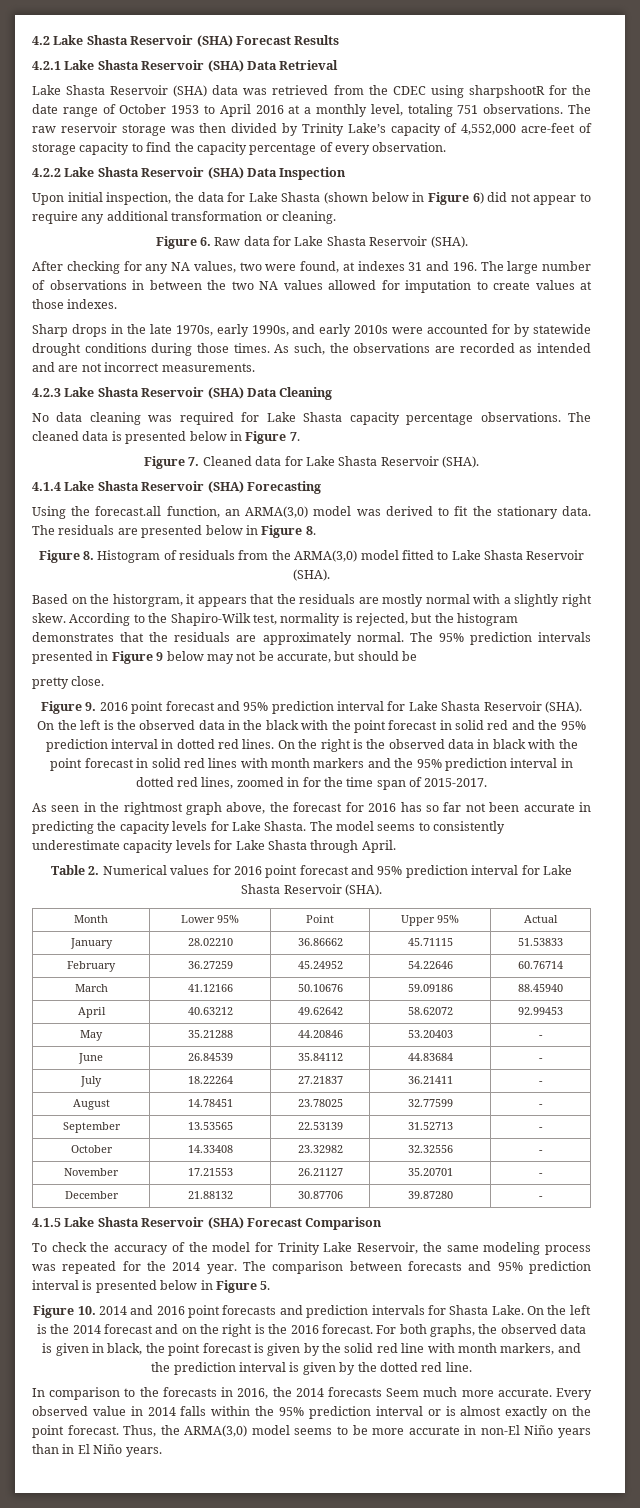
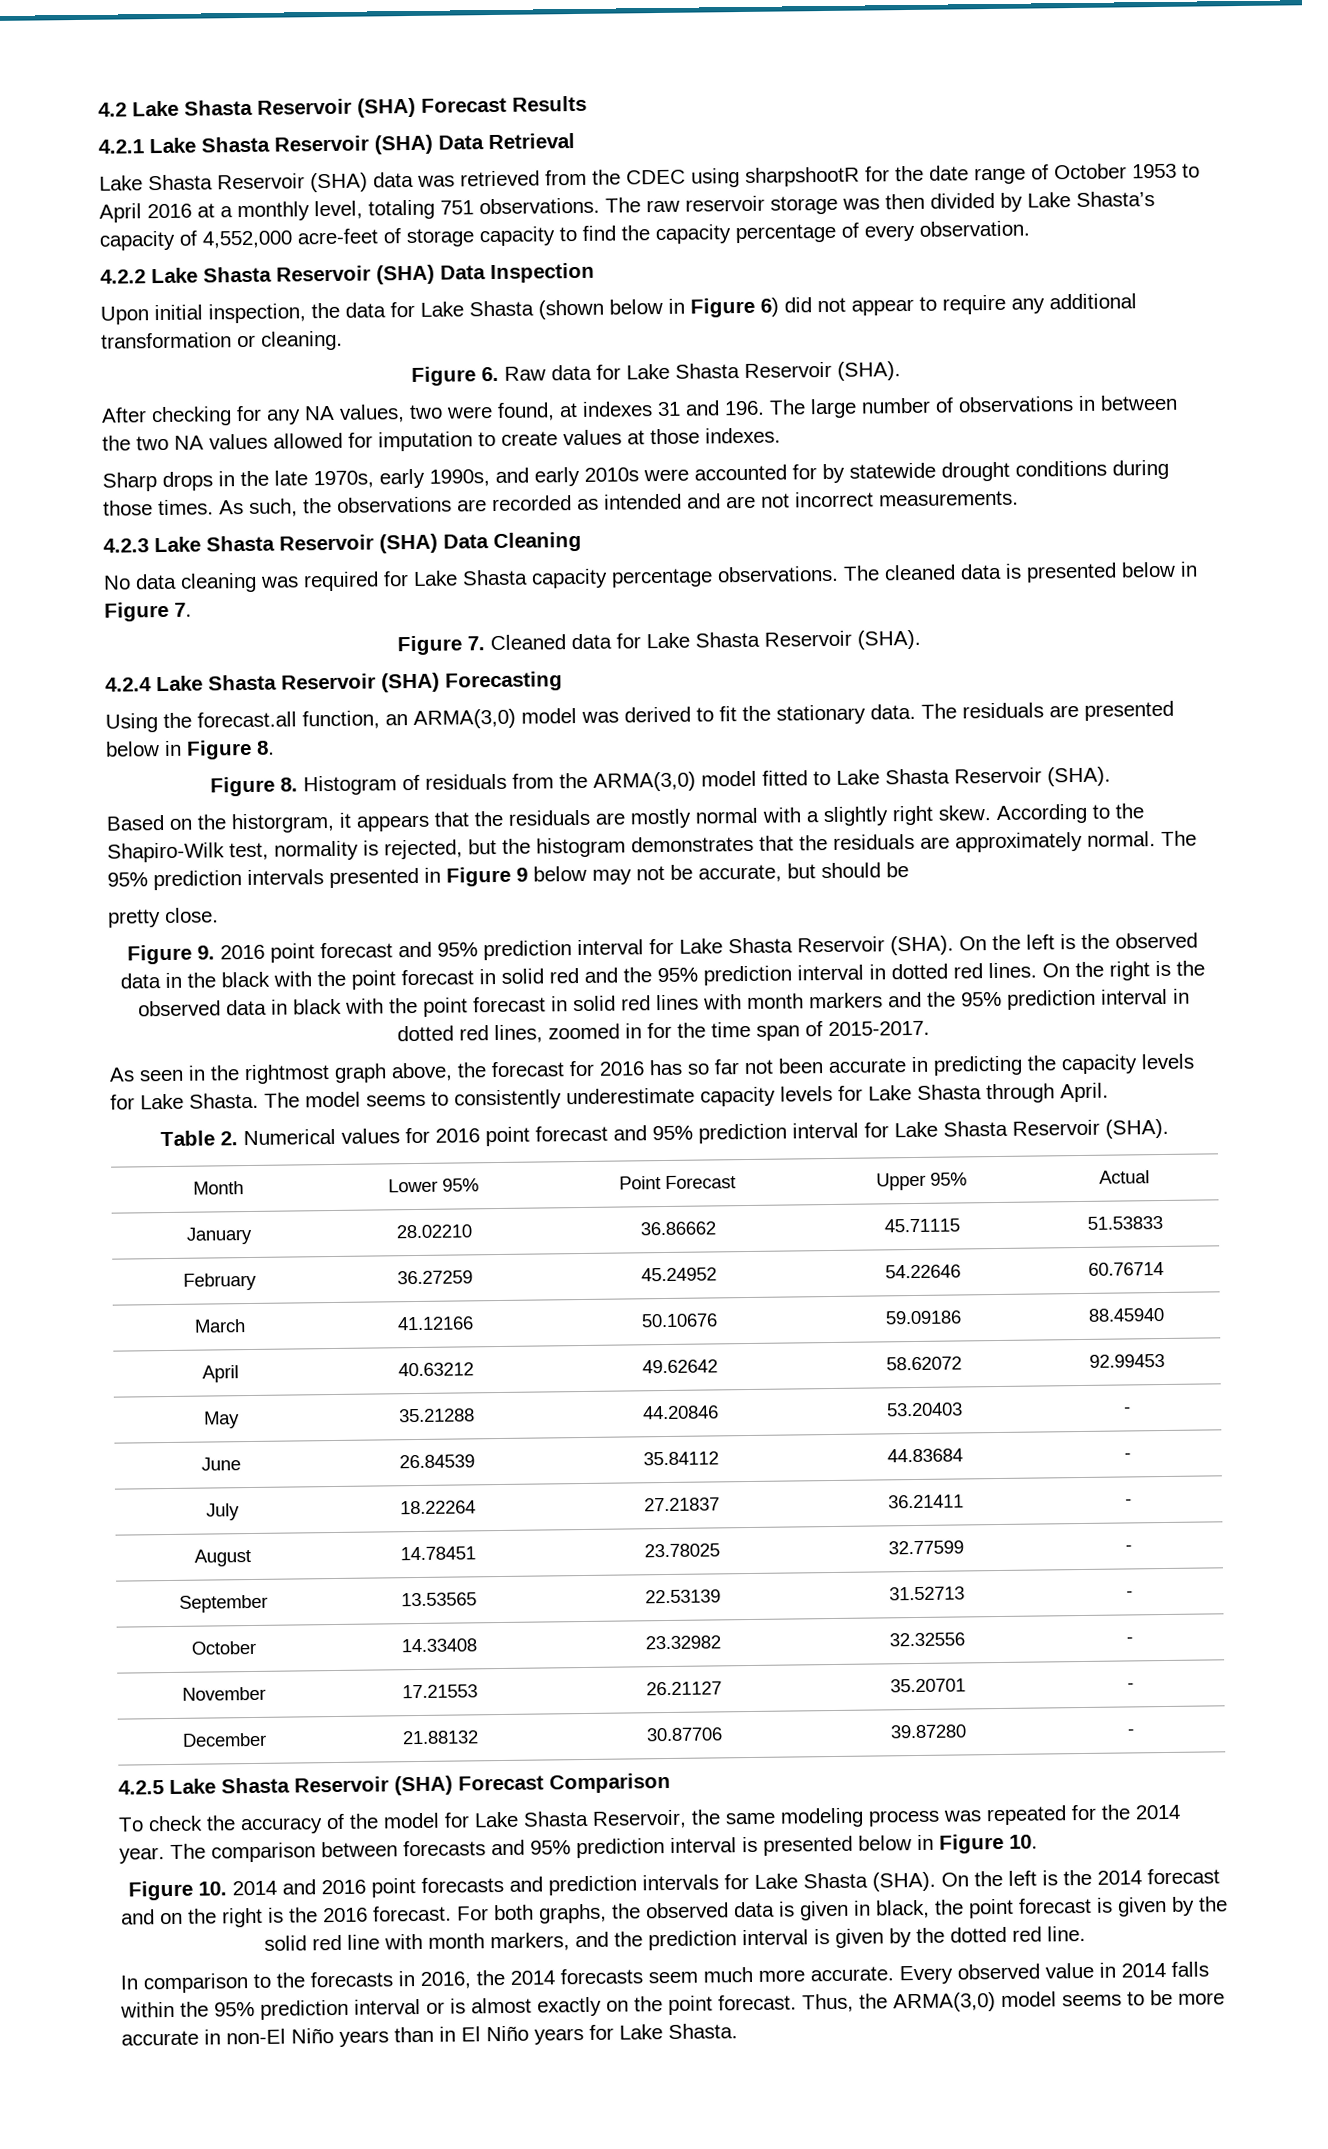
[301,123,386,136] Trinity Lake’s -> [1027,191,1155,208] Lake Shasta’s
[32,482,61,491] 4.1.4 -> [105,677,152,692] 4.2.4
(334, 919) none -> [665,1175,736,1189] Forecast
[32,1218,61,1227] 4.1.5 -> [118,1780,164,1795] 4.2.5
[277,1242,353,1255] Trinity Lake -> [474,1810,589,1828] Lake Shasta
[260,1281,271,1290] 5. -> [1009,1834,1038,1849] 10.
[449,1305,524,1315] Shasta Lake. -> [753,1871,936,1892] Lake Shasta (SHA).
[386,1388,420,1397] Seem -> [648,1971,698,1984] seem
[125,1447,162,1457] years. -> [534,2023,738,2045] years for Lake Shasta.

